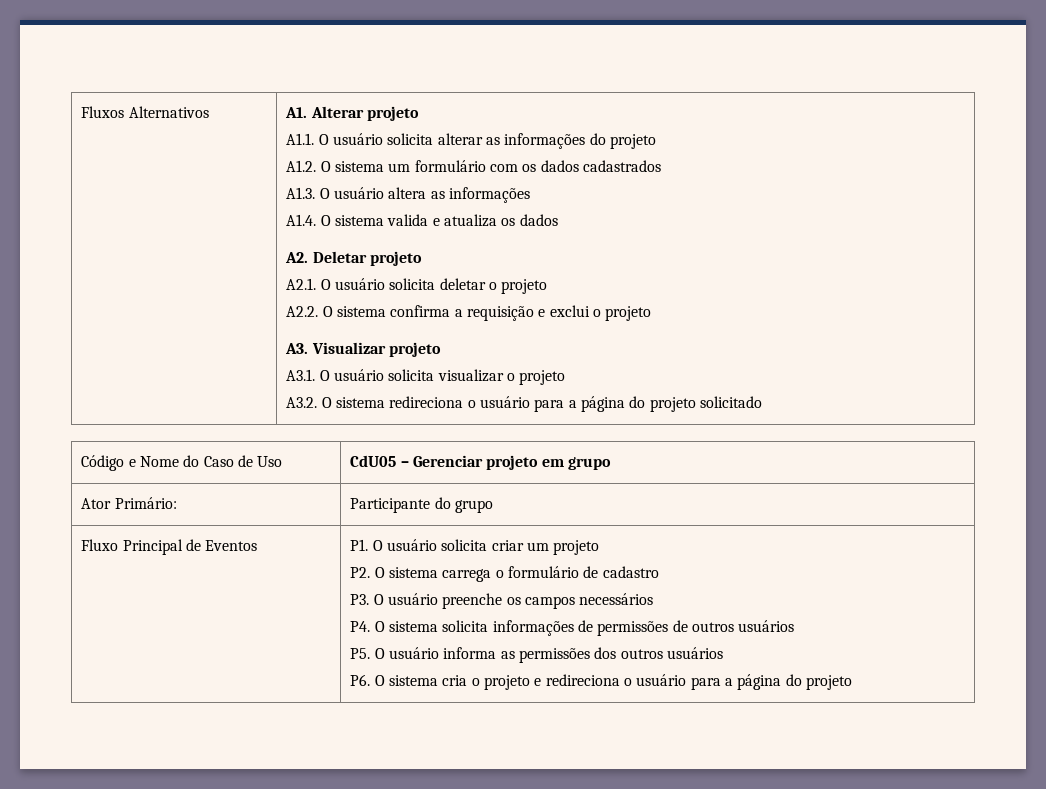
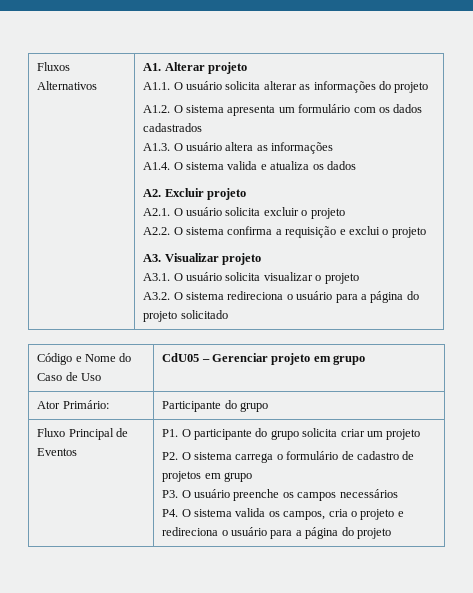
(385, 166) none -> [227,105,276,116] apresenta
[312,251,367,263] Deletar -> [164,188,204,197] Excluir
[439,278,486,290] deletar -> [263,207,299,216] excluir
[387,539,438,551] usuário -> [194,428,299,440] participante do grupo
(659, 572) none -> [402,451,415,460] [162,471,253,482] de projetos em grupo
[442,620,795,636] [350,647,723,663] [350,674,439,686] solicita informações de permissões de outros usuários // P5. O usuário informa as permissões dos outros usuários // P6. O sistema -> [235,508,326,520] valida os campos,

